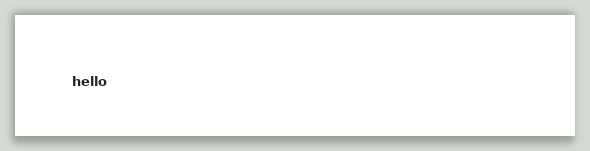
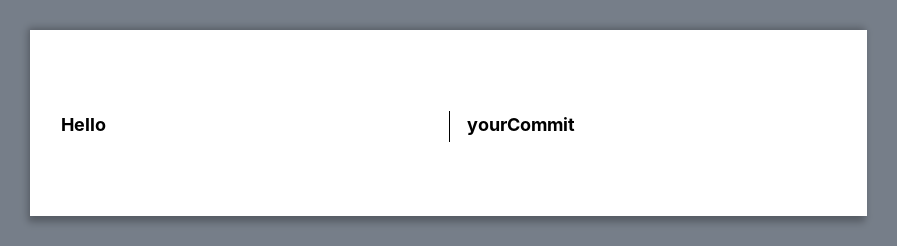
[72,76,107,86] hello -> [61,118,106,131] [467,117,575,135] Hello // yourCommit

